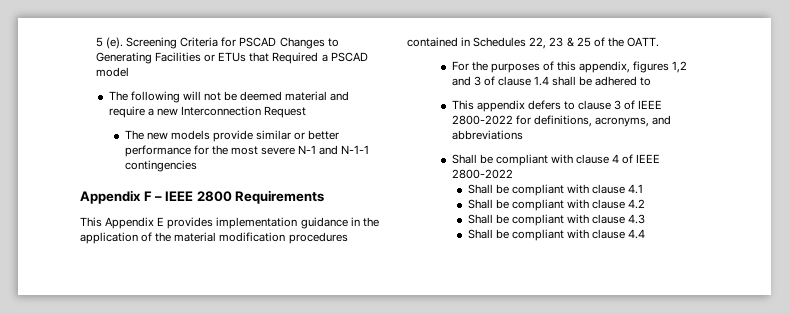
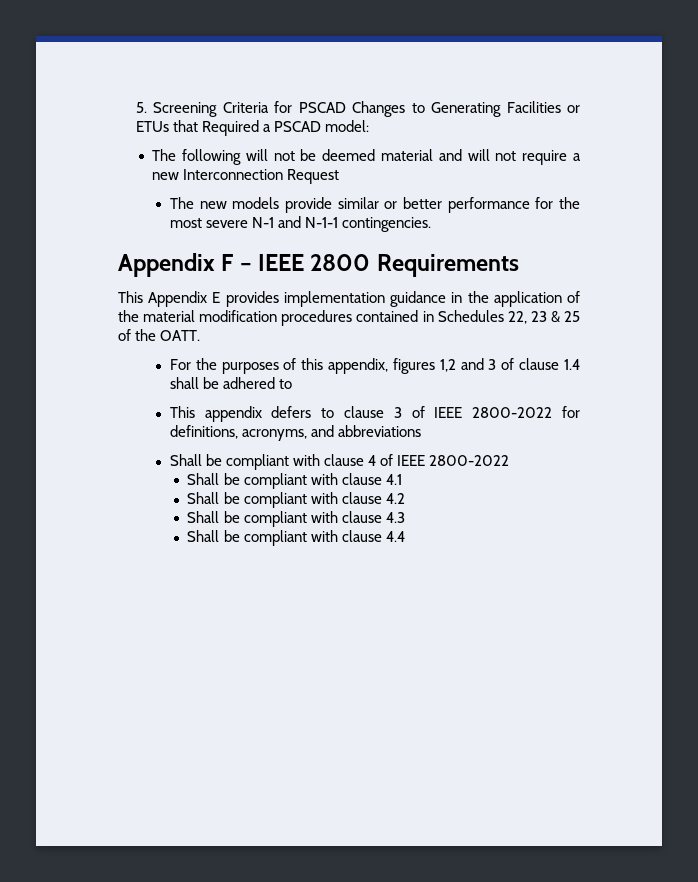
[95,37,124,49] 5 (e). -> [135,102,147,113] 5.
[95,67,129,77] model -> [324,120,369,132] model:
(350, 96) none -> [467,149,517,161] will not
[124,160,197,172] contingencies -> [342,217,432,232] contingencies.

